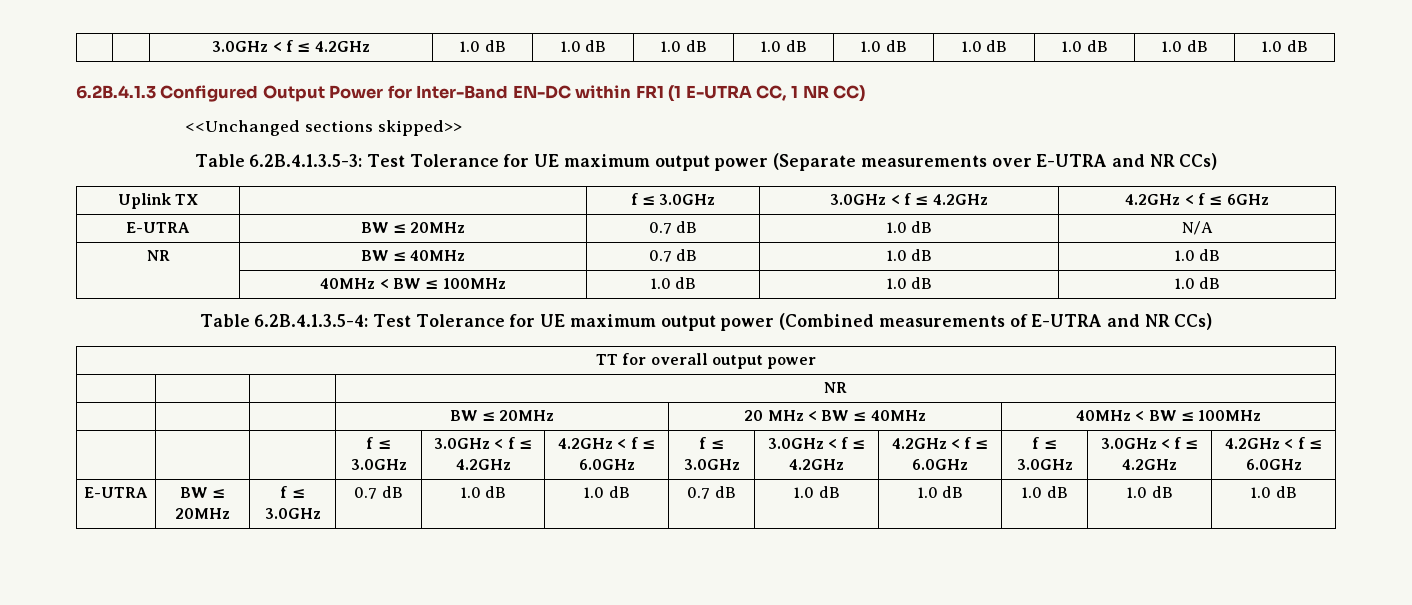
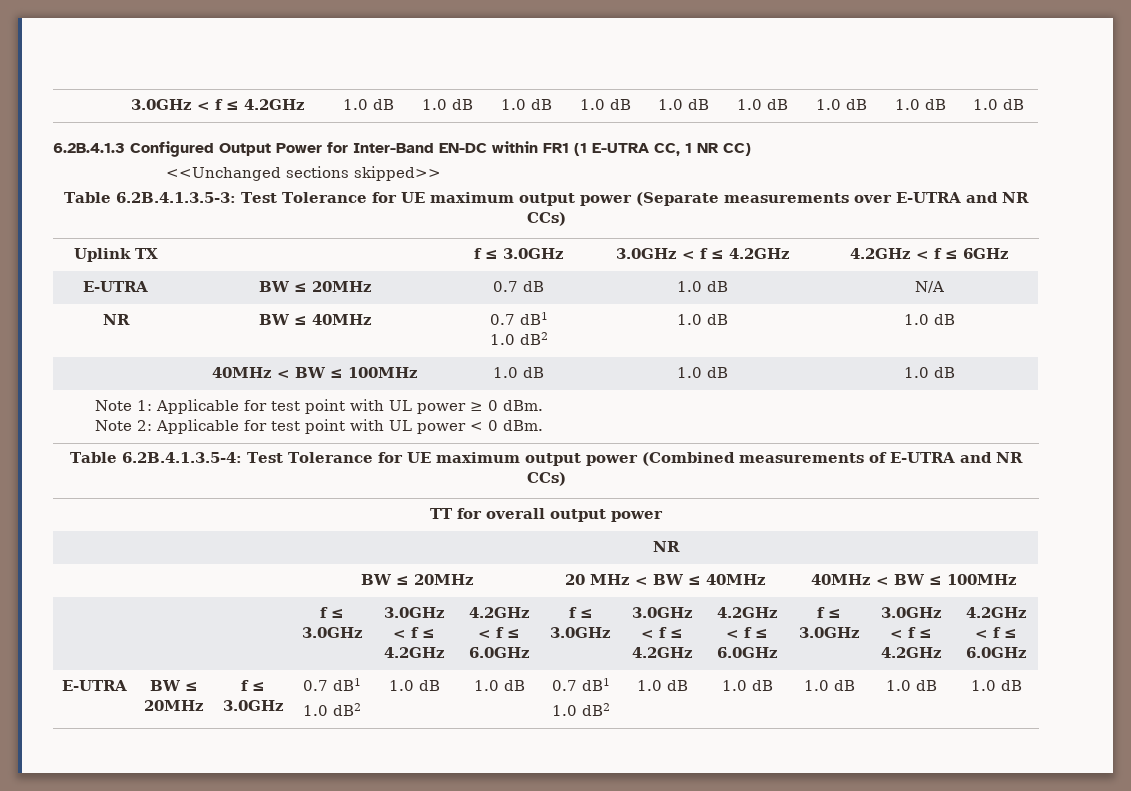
[676,249,698,261] dB -> [519,312,548,325] [489,332,548,345] dB1 // 1.0 dB2
(1221, 283) none -> [94,399,543,414] [94,419,543,434] // Note 1: Applicable for test point with UL power ≥ 0 dBm. // Note 2: Applicable for test point with UL power < 0 dBm.
[381,486,403,498] dB -> [333,678,361,691] [303,703,361,716] dB1 // 1.0 dB2
[714,486,736,498] dB -> [581,678,610,691] [551,703,610,716] dB1 // 1.0 dB2

